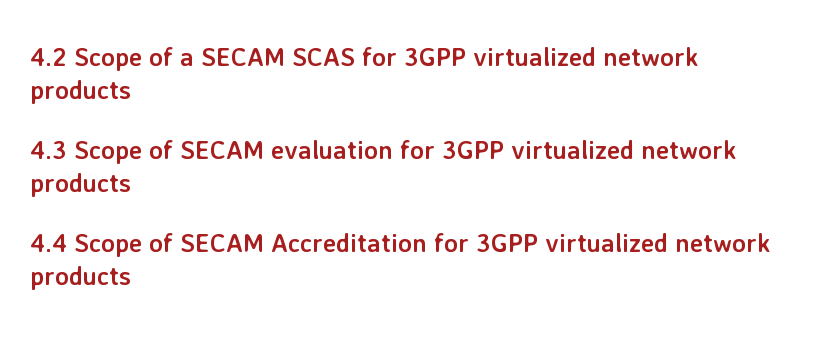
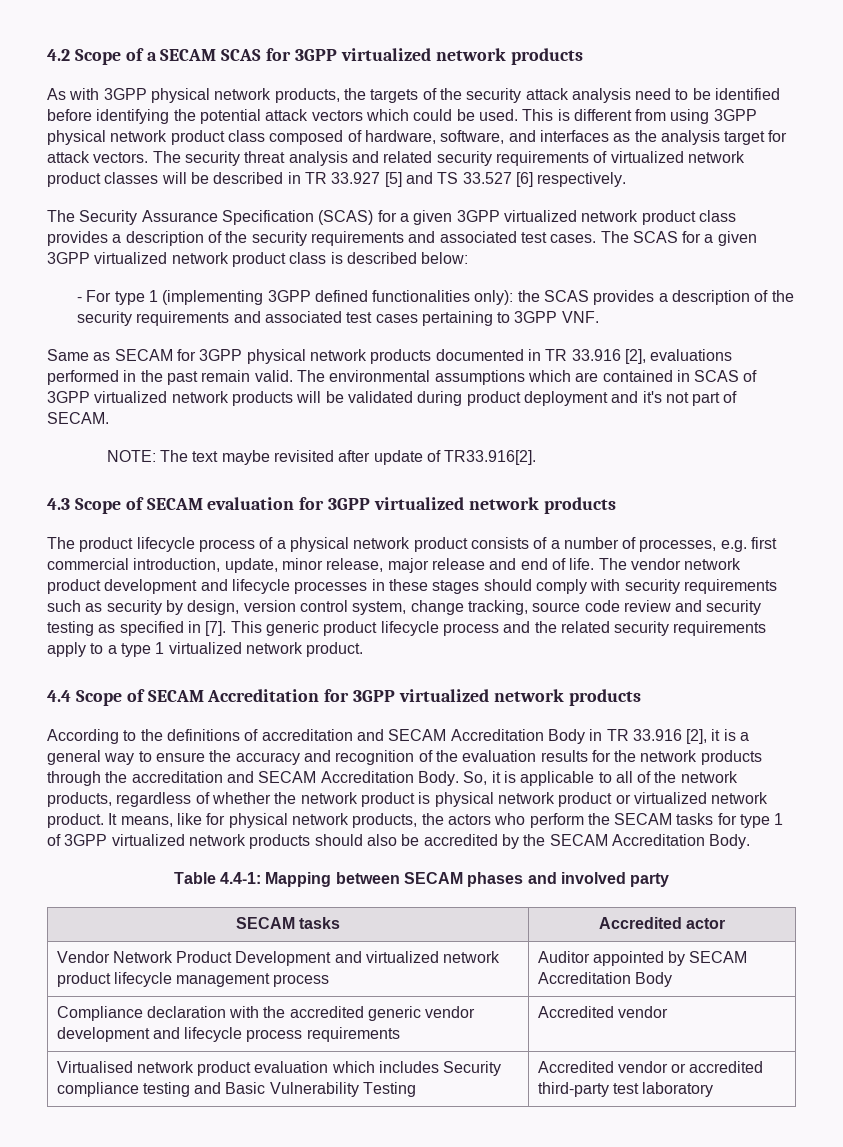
(131, 92) none -> [47,88,781,103] [47,109,757,124] [47,130,788,145] [47,151,745,166] [47,172,627,187] [47,210,736,225] [47,231,757,246] [47,252,469,267] [76,290,794,305] [76,311,599,326] [47,349,733,364] [47,370,758,385] [47,391,738,406] [47,412,109,424] [106,450,537,465] // As with 3GPP physical network products, the targets of the security attack analysis need to be identified before identifying the potential attack vectors which could be used. This is different from using 3GPP physical network product class composed of hardware, software, and interfaces as the analysis target for attack vectors. The security threat analysis and related security requirements of virtualized network product classes will be described in TR 33.927 [5] and TS 33.527 [6] respectively. // The Security Assurance Specification (SCAS) for a given 3GPP virtualized network product class provides a description of the security requirements and associated test cases. The SCAS for a given 3GPP virtualized network product class is described below: // - For type 1 (implementing 3GPP defined functionalities only): the SCAS provides a description of the security requirements and associated test cases pertaining to 3GPP VNF. // Same as SECAM for 3GPP physical network products documented in TR 33.916 [2], evaluations performed in the past remain valid. The environmental assumptions which are contained in SCAS of 3GPP virtualized network products will be validated during product deployment and it's not part of SECAM. // NOTE: The text maybe revisited after update of TR33.916[2].
(131, 185) none -> [47,537,778,552] [47,558,742,573] [47,579,777,594] [47,600,762,615] [47,621,767,636] [47,642,364,657] // The product lifecycle process of a physical network product consists of a number of processes, e.g. first commercial introduction, update, minor release, major release and end of life. The vendor network product development and lifecycle processes in these stages should comply with security requirements such as security by design, version control system, change tracking, source code review and security testing as specified in [7]. This generic product lifecycle process and the related security requirements apply to a type 1 virtualized network product.
(131, 278) none -> [47,729,750,744] [47,750,762,765] [47,771,738,786] [47,792,769,807] [47,813,784,828] [47,834,751,849] [173,872,670,887] [235,917,341,929] [598,917,726,929] [56,951,501,966] [56,972,330,987] [537,951,748,966] [537,972,672,987] [56,1006,476,1021] [56,1027,400,1042] [537,1006,668,1018] [56,1061,502,1076] [56,1082,417,1097] [537,1061,764,1073] [537,1082,714,1097] // According to the definitions of accreditation and SECAM Accreditation Body in TR 33.916 [2], it is a general way to ensure the accuracy and recognition of the evaluation results for the network products through the accreditation and SECAM Accreditation Body. So, it is applicable to all of the network products, regardless of whether the network product is physical network product or virtualized network product. It means, like for physical network products, the actors who perform the SECAM tasks for type 1 of 3GPP virtualized network products should also be accredited by the SECAM Accreditation Body. // Table 4.4-1: Mapping between SECAM phases and involved party // SECAM tasks | Accredited actor // Vendor Network Product Development and virtualized network product lifecycle management process | Auditor appointed by SECAM Accreditation Body // Compliance declaration with the accredited generic vendor development and lifecycle process requirements | Accredited vendor // Virtualised network product evaluation which includes Security compliance testing and Basic Vulnerability Testing | Accredited vendor or accredited third-party test laboratory

